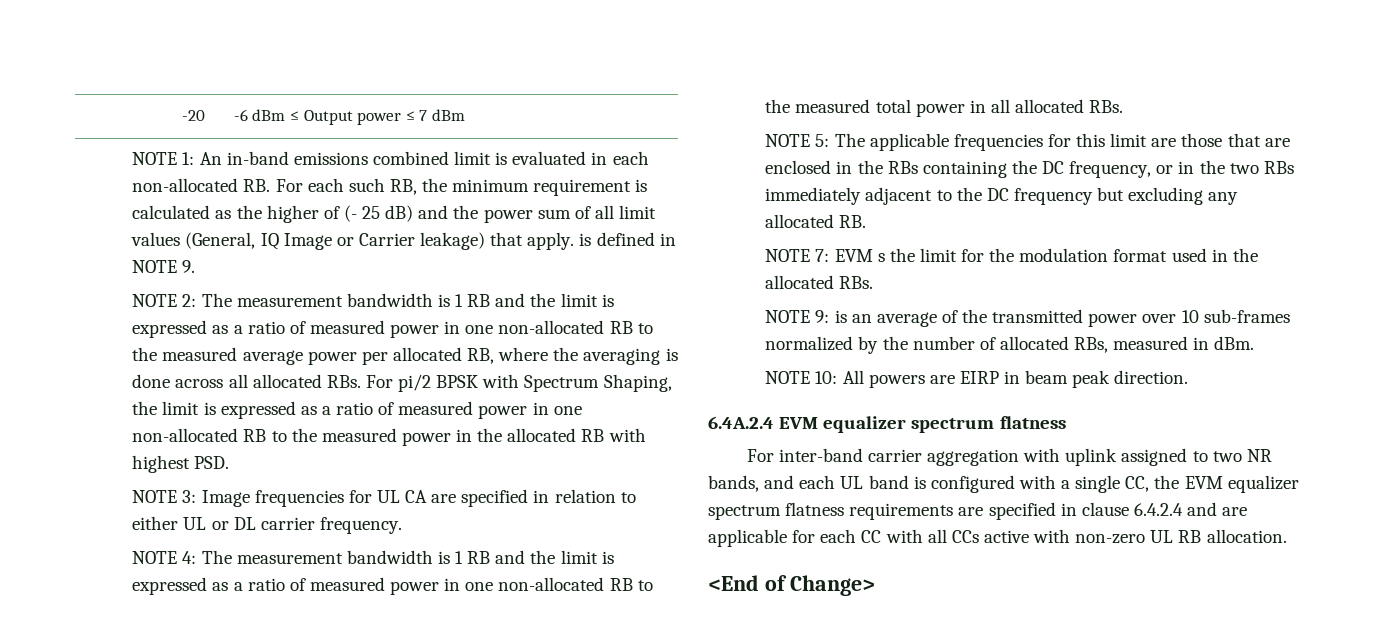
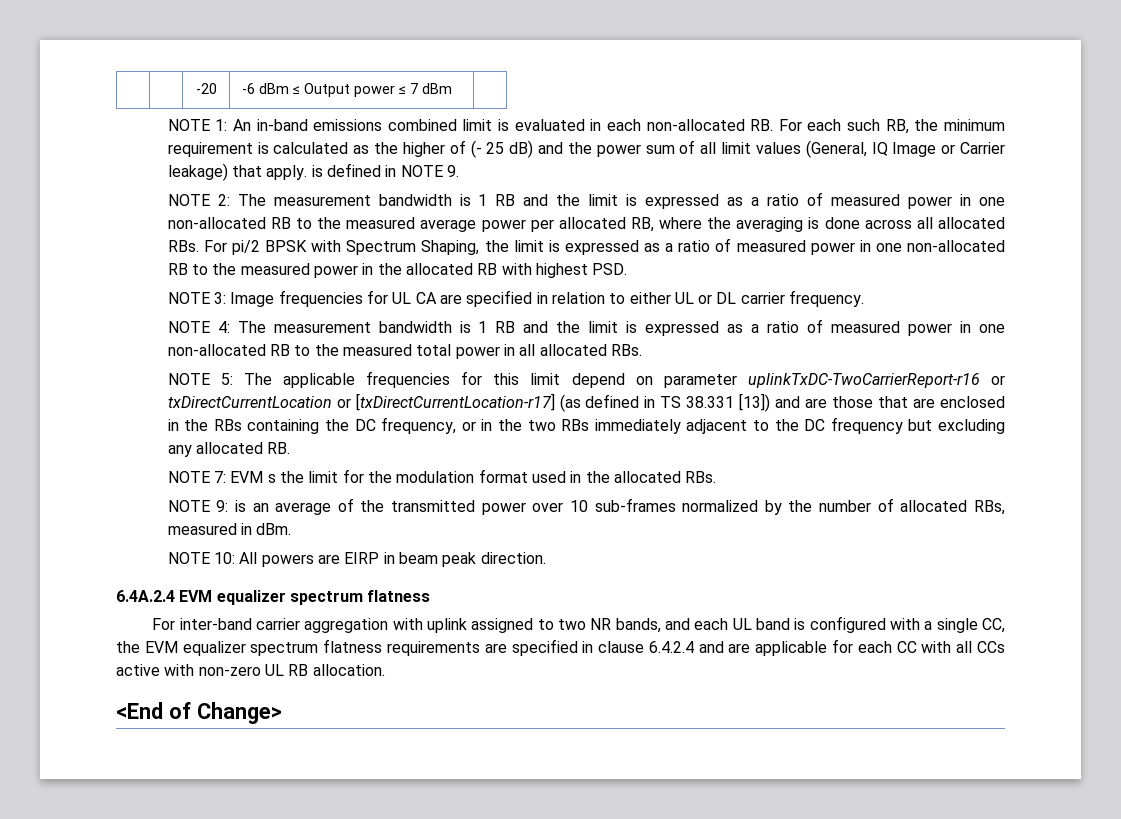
(1148, 140) none -> [571,373,1005,388] [167,393,801,412] depend on parameter uplinkTxDC-TwoCarrierReport-r16 or txDirectCurrentLocation or [txDirectCurrentLocation-r17] (as defined in TS 38.331 [13]) and

